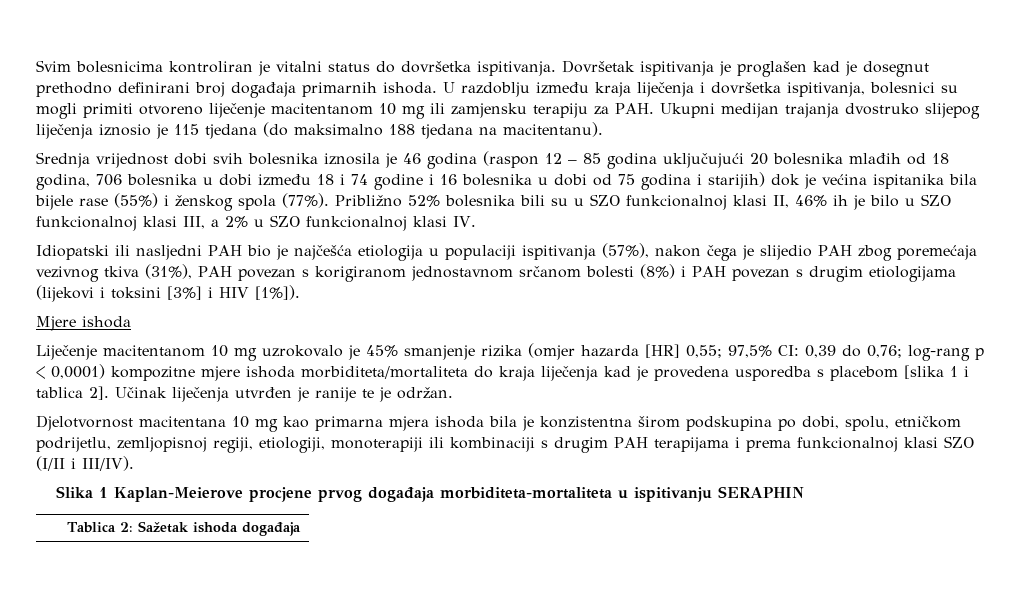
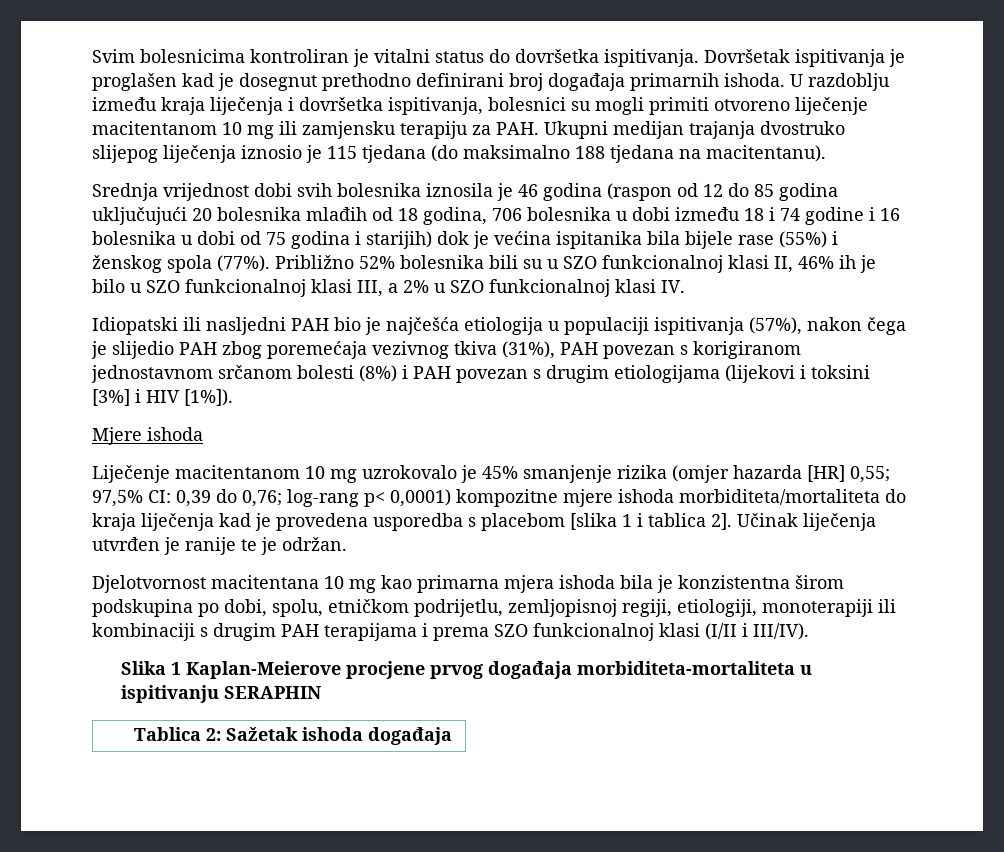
[545,153,577,164] 12 – -> [677,183,749,197] od 12 do
[975,348,984,360] [36,366,45,379] p < -> [364,492,385,507] p<
[796,436,974,452] funkcionalnoj klasi SZO -> [494,623,700,641] SZO funkcionalnoj klasi

